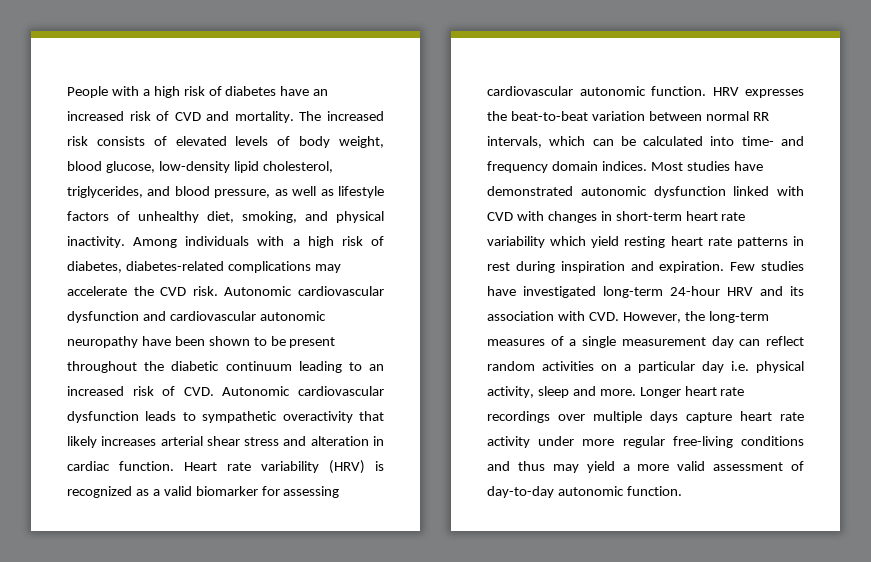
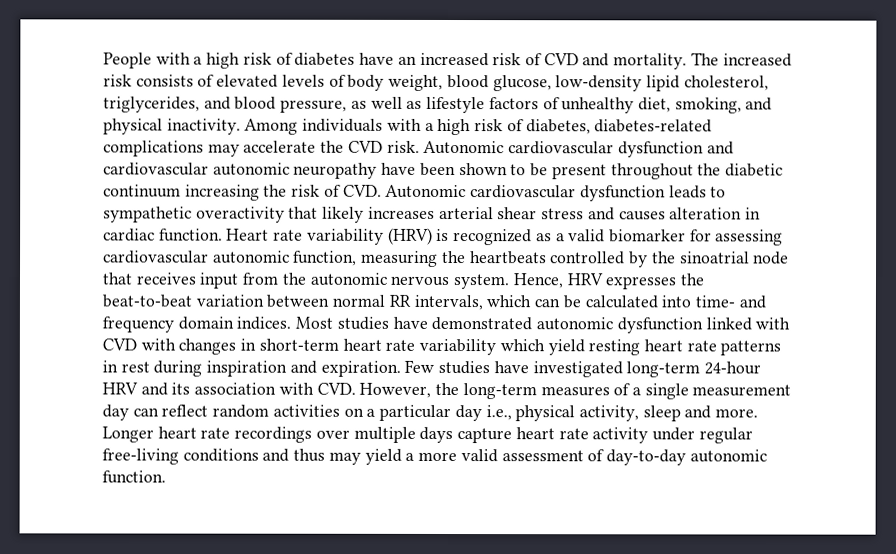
[298,361,384,373] [67,386,124,396] leading to an increased -> [184,184,288,201] increasing the
(307, 441) none -> [618,211,666,221] causes
[651,86,706,96] function. -> [293,250,790,268] [102,272,564,290] function, measuring the heartbeats controlled by the sinoatrial node that receives input from the autonomic nervous system. Hence,
[731,361,749,371] i.e. -> [485,405,512,421] i.e.,
[582,439,615,446] more -> (695, 434) none

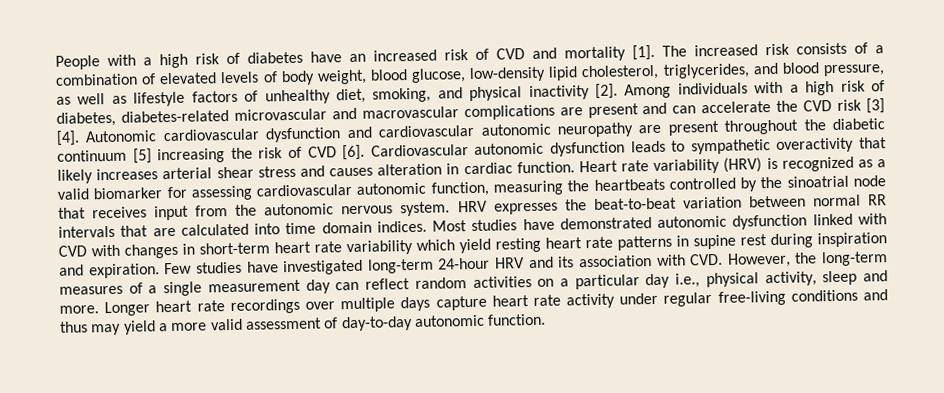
[613,53,688,70] mortality. -> [564,44,655,62] mortality [1].
(215, 80) none -> [875,45,884,54] [55,73,157,86] a combination of
[166,118,241,135] inactivity. -> [528,83,619,101] inactivity [2].
[103,140,420,157] complications may accelerate the CVD risk. -> [233,98,886,121] [56,130,80,146] microvascular and macrovascular complications are present and can accelerate the CVD risk [3] [4].
[381,162,549,177] have been shown to be -> [638,124,662,134] are
(181, 191) none -> [132,148,152,164] [5]
[342,184,577,199] CVD. Autonomic cardiovascular -> [307,142,545,161] CVD [6]. Cardiovascular autonomic
[512,273,564,289] Hence, -> (451, 209) none
[413,294,766,311] [102,316,174,333] intervals, which can be calculated into time- and frequency -> [58,222,317,238] intervals that are calculated into time
(118, 366) none -> [693,234,736,250] supine

